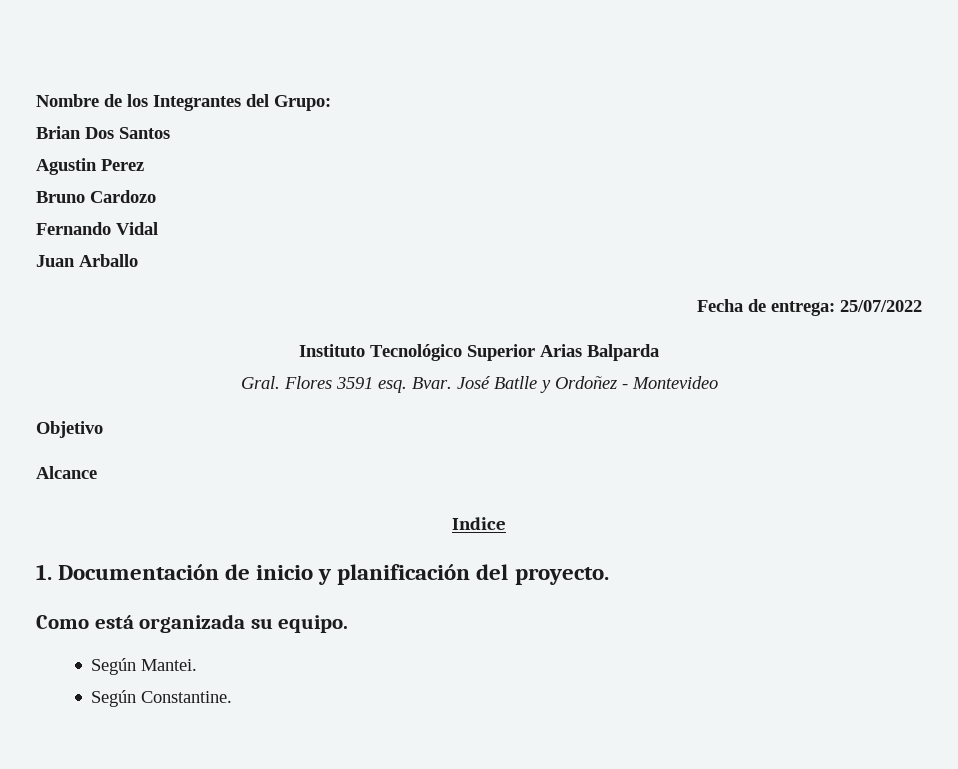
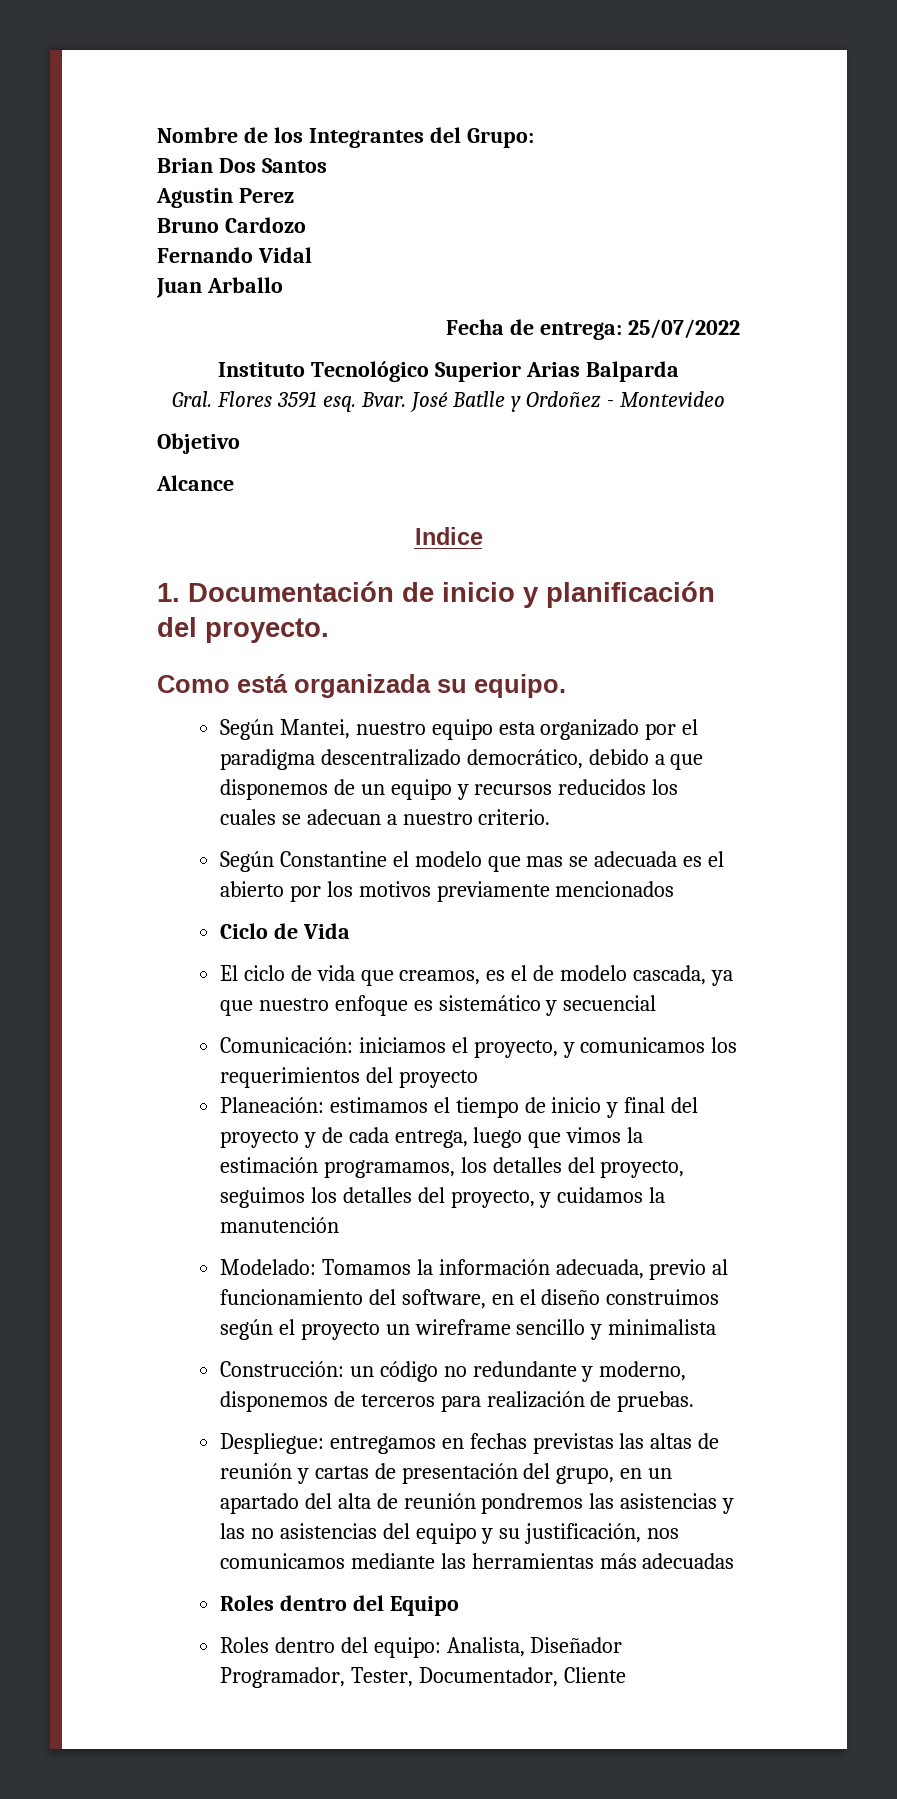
[141,659,198,671] [91,690,233,707] Mantei. // Según Constantine. -> [279,719,699,740] [219,749,704,770] [219,779,679,800] [219,809,551,825] [219,851,725,872] [219,881,675,902] [219,923,350,939] [219,965,734,986] [219,995,657,1016] [219,1037,738,1058] [219,1067,478,1088] [219,1097,699,1118] [219,1127,644,1148] [219,1157,685,1178] [219,1187,666,1208] [219,1217,339,1233] [219,1259,729,1280] [219,1289,720,1309] [219,1319,717,1340] [219,1361,687,1382] [219,1391,695,1412] [219,1433,720,1454] [219,1463,673,1484] [219,1493,735,1514] [219,1523,680,1544] [219,1553,735,1569] [219,1595,459,1616] [219,1637,623,1658] [219,1667,626,1688] Mantei, nuestro equipo esta organizado por el paradigma descentralizado democrático, debido a que disponemos de un equipo y recursos reducidos los cuales se adecuan a nuestro criterio. // Según Constantine el modelo que mas se adecuada es el abierto por los motivos previamente mencionados // Ciclo de Vida // El ciclo de vida que creamos, es el de modelo cascada, ya que nuestro enfoque es sistemático y secuencial // Comunicación: iniciamos el proyecto, y comunicamos los requerimientos del proyecto // Planeación: estimamos el tiempo de inicio y final del proyecto y de cada entrega, luego que vimos la estimación programamos, los detalles del proyecto, seguimos los detalles del proyecto, y cuidamos la manutención // Modelado: Tomamos la información adecuada, previo al funcionamiento del software, en el diseño construimos según el proyecto un wireframe sencillo y minimalista // Construcción: un código no redundante y moderno, disponemos de terceros para realización de pruebas. // Despliegue: entregamos en fechas previstas las altas de reunión y cartas de presentación del grupo, en un apartado del alta de reunión pondremos las asistencias y las no asistencias del equipo y su justificación, nos comunicamos mediante las herramientas más adecuadas // Roles dentro del Equipo // Roles dentro del equipo: Analista, Diseñador Programador, Tester, Documentador, Cliente

